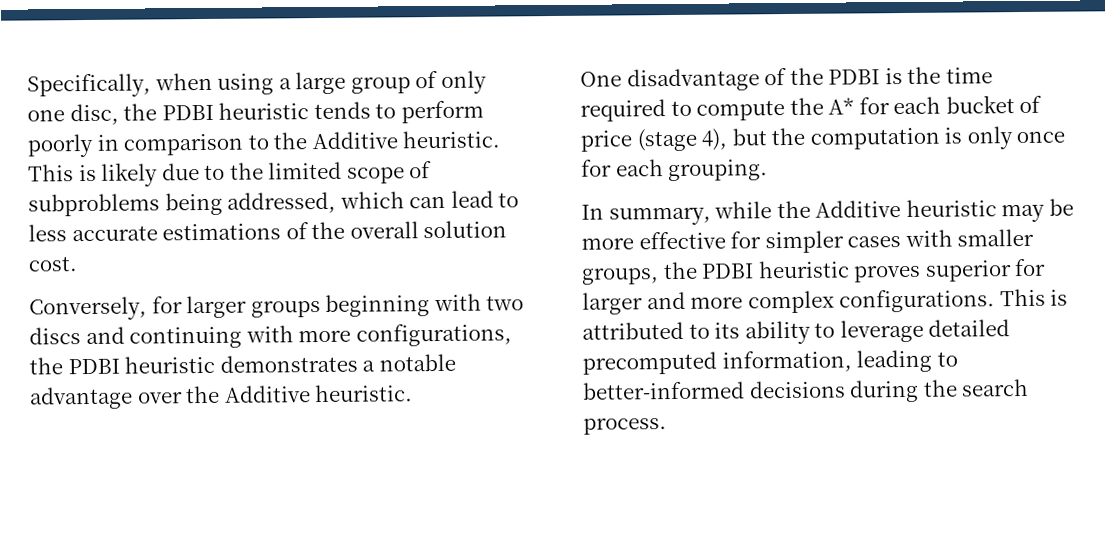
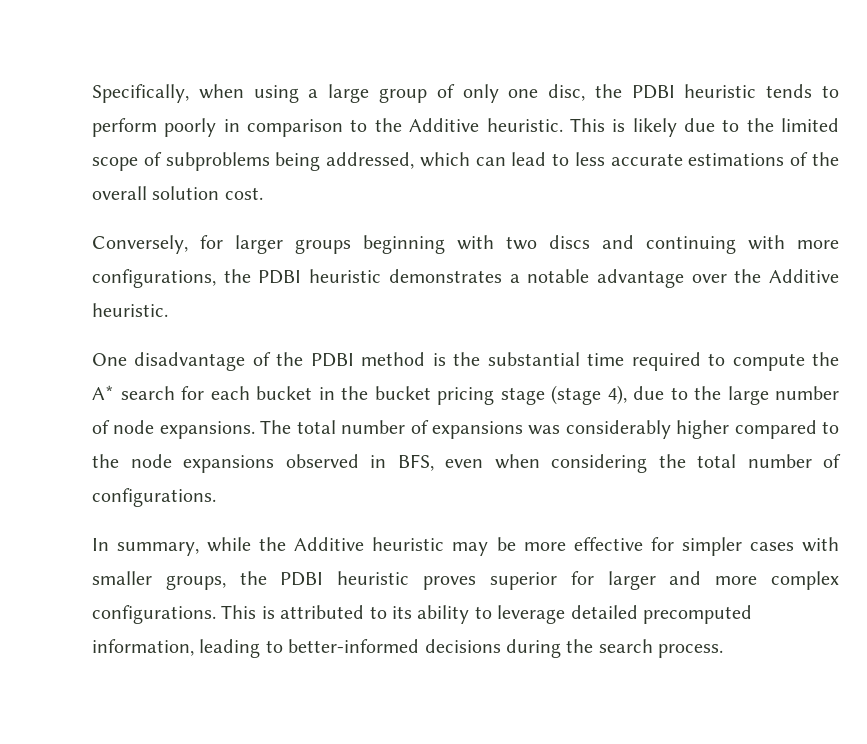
(881, 77) none -> [361,352,426,366] method
(942, 75) none -> [487,352,580,366] substantial
(855, 106) none -> [120,386,175,400] search
[1019,95,1043,114] [580,126,1066,152] [581,159,769,182] of price (stage 4), but the computation is only once for each grouping. -> [318,385,839,405] [92,420,839,439] [92,454,841,473] [92,488,216,507] in the bucket pricing stage (stage 4), due to the large number of node expansions. The total number of expansions was considerably higher compared to the node expansions observed in BFS, even when considering the total number of configurations.

